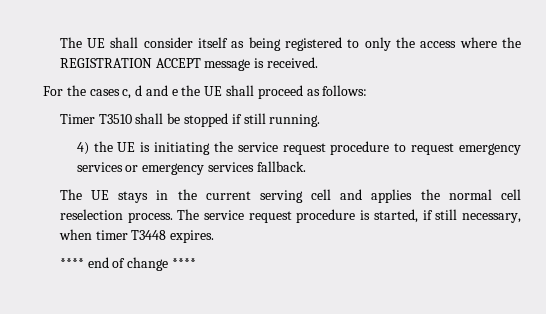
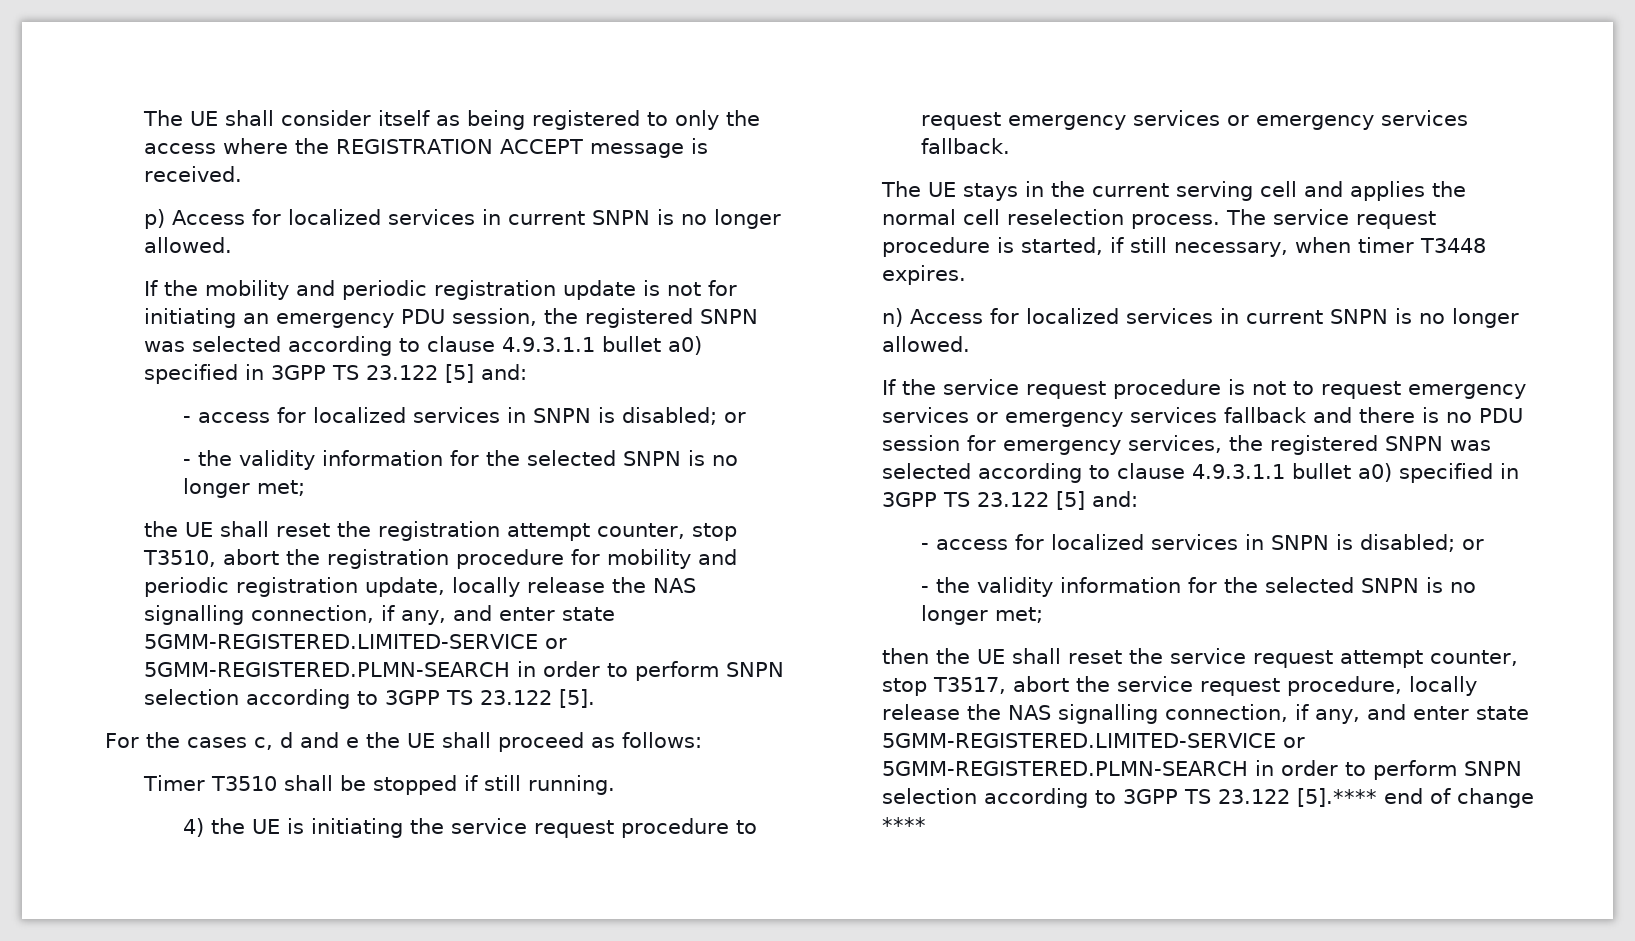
(318, 62) none -> [144,209,782,229] [144,237,233,253] [144,280,738,300] [144,308,759,328] [144,336,703,356] [144,364,528,384] [183,407,747,425] [183,450,739,470] [183,478,306,498] [144,521,738,541] [143,549,738,569] [144,577,697,597] [144,605,616,625] [144,634,568,649] [144,661,785,681] [144,689,596,709] // p) Access for localized services in current SNPN is no longer allowed. // If the mobility and periodic registration update is not for initiating an emergency PDU session, the registered SNPN was selected according to clause 4.9.3.1.1 bullet a0) specified in 3GPP TS 23.122 [5] and: // - access for localized services in SNPN is disabled; or // - the validity information for the selected SNPN is no longer met; // the UE shall reset the registration attempt counter, stop T3510, abort the registration procedure for mobility and periodic registration update, locally release the NAS signalling connection, if any, and enter state 5GMM-REGISTERED.LIMITED-SERVICE or 5GMM-REGISTERED.PLMN-SEARCH in order to perform SNPN selection according to 3GPP TS 23.122 [5].
[59,258,84,268] **** -> [882,308,1520,328] [882,336,971,352] [882,379,1527,399] [882,407,1524,427] [882,435,1492,455] [882,463,1520,483] [882,491,1139,510] [921,534,1485,552] [921,577,1477,597] [921,605,1044,625] [882,648,1519,668] [882,676,1478,696] [882,704,1530,724] [882,733,1306,748] [882,760,1523,780] [882,788,1378,808] n) Access for localized services in current SNPN is no longer allowed. // If the service request procedure is not to request emergency services or emergency services fallback and there is no PDU session for emergency services, the registered SNPN was selected according to clause 4.9.3.1.1 bullet a0) specified in 3GPP TS 23.122 [5] and: // - access for localized services in SNPN is disabled; or // - the validity information for the selected SNPN is no longer met; // then the UE shall reset the service request attempt counter, stop T3517, abort the service request procedure, locally release the NAS signalling connection, if any, and enter state 5GMM-REGISTERED.LIMITED-SERVICE or 5GMM-REGISTERED.PLMN-SEARCH in order to perform SNPN selection according to 3GPP TS 23.122 [5].****

